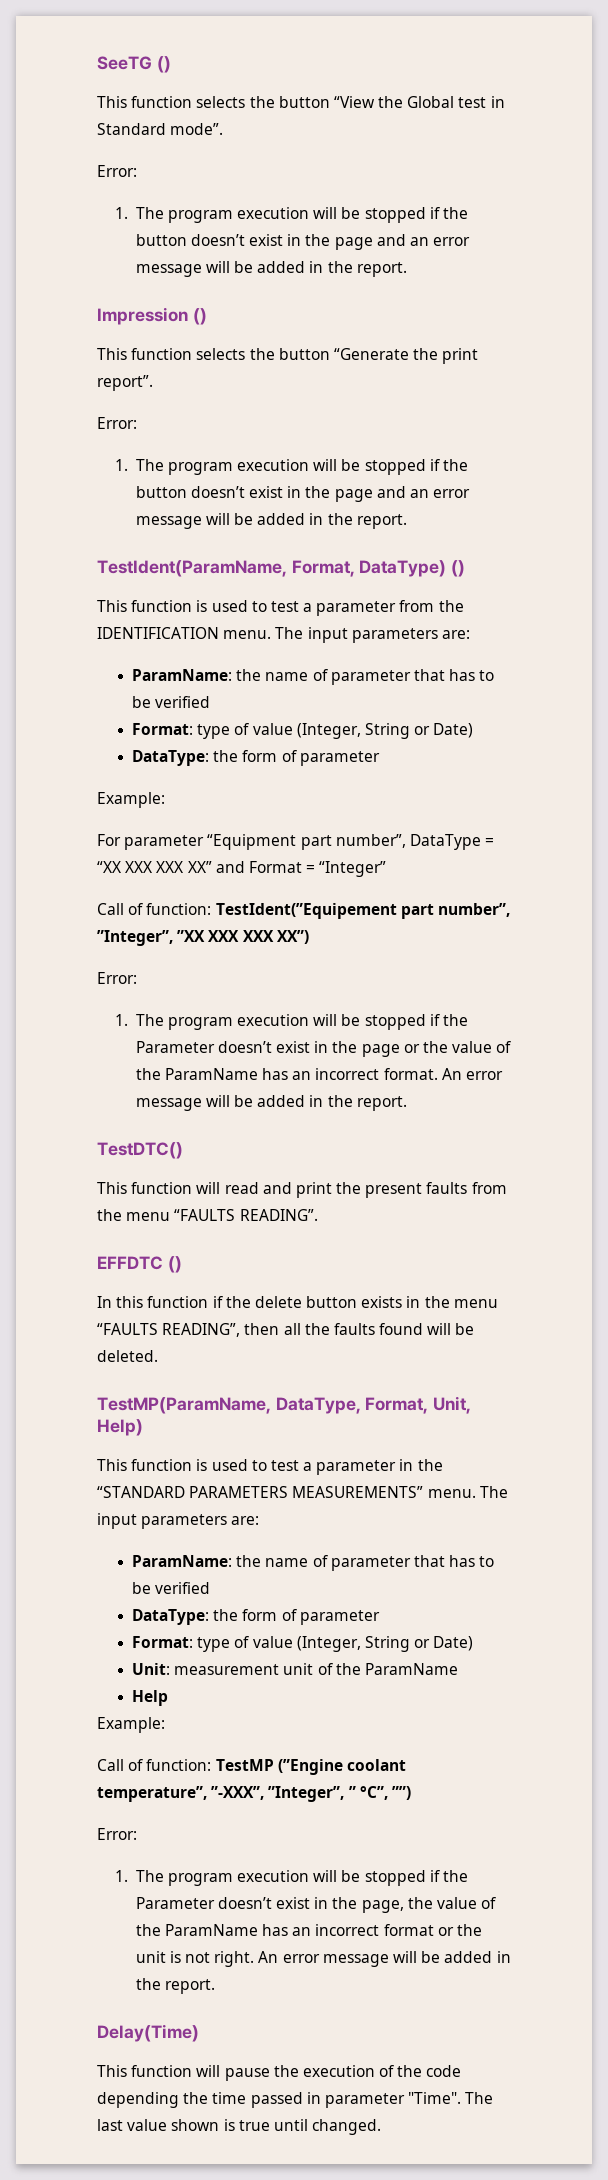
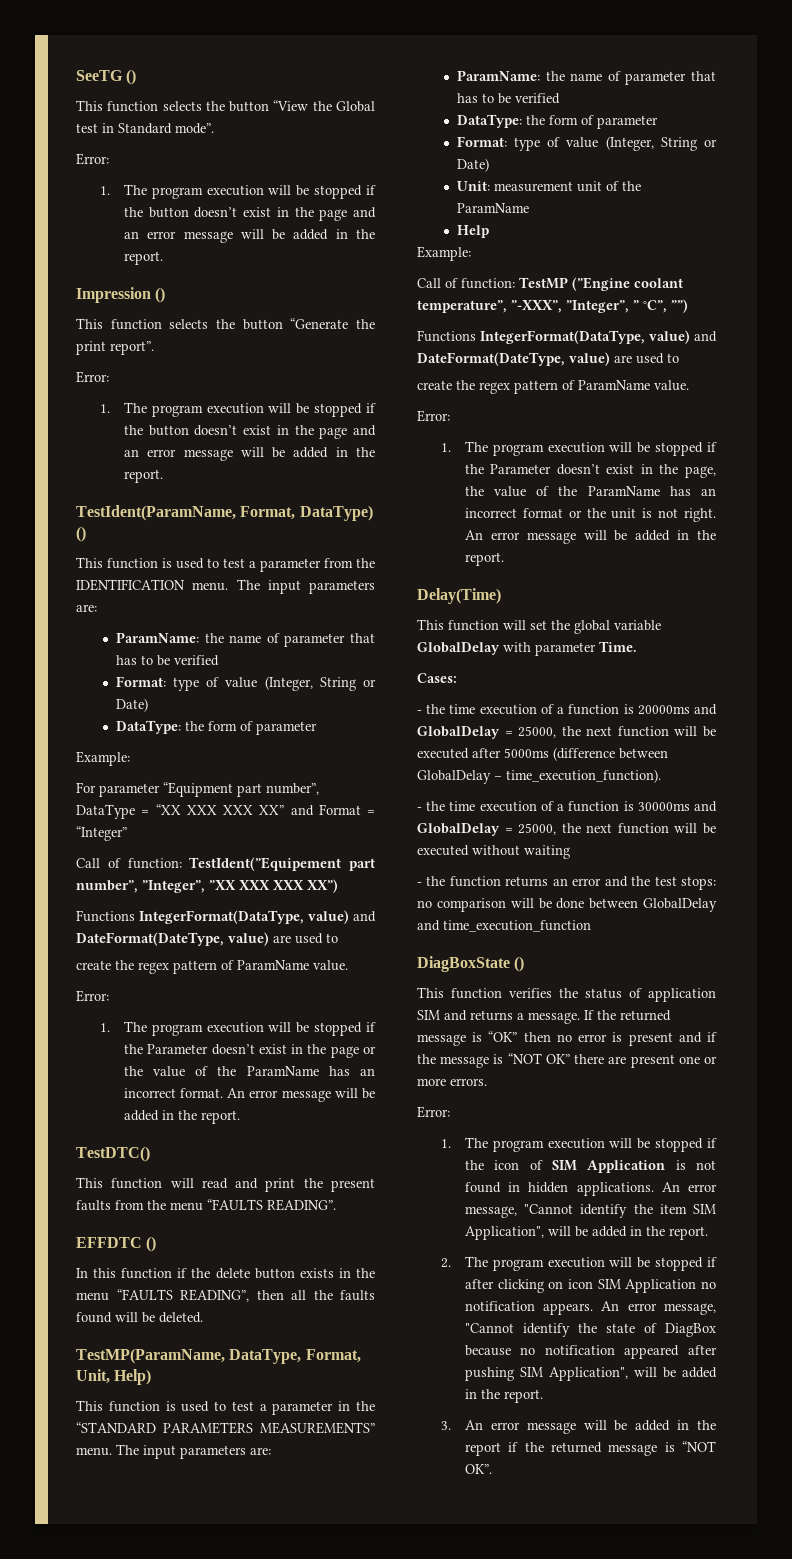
(309, 937) none -> [76,910,376,924] [76,932,338,946] [76,960,348,974] // Functions IntegerFormat(DataType, value) and DateFormat(DateType, value) are used to // create the regex pattern of ParamName value.
(411, 1793) none -> [417,330,717,344] [417,352,679,366] [417,380,689,394] // Functions IntegerFormat(DataType, value) and DateFormat(DateType, value) are used to // create the regex pattern of ParamName value.
[224,2065,462,2081] [97,2092,494,2108] [97,2119,382,2135] pause the execution of the code depending the time passed in parameter "Time". The last value shown is true until changed. -> [530,620,661,634] [417,641,637,656] [417,673,457,683] [417,704,717,715] [417,726,716,739] [417,747,668,761] [417,769,661,784] [417,801,717,812] [417,823,716,836] [417,845,570,859] [417,876,716,890] [417,898,717,912] [417,920,591,932] [417,956,525,972] [417,987,716,1002] [417,1010,671,1024] [417,1031,717,1046] [417,1053,717,1068] [417,1078,487,1086] [417,1106,450,1118] [440,1137,717,1152] [464,1160,716,1173] [464,1182,717,1196] [464,1204,716,1218] [464,1226,708,1240] [440,1256,717,1271] [464,1279,716,1293] [464,1301,716,1315] [464,1323,716,1337] [464,1345,717,1359] [464,1367,717,1381] [464,1389,543,1403] [440,1420,716,1434] [464,1441,716,1456] [464,1464,492,1474] set the global variable GlobalDelay with parameter Time. // Cases: // - the time execution of a function is 20000ms and GlobalDelay = 25000, the next function will be executed after 5000ms (difference between GlobalDelay – time_execution_function). // - the time execution of a function is 30000ms and GlobalDelay = 25000, the next function will be executed without waiting // - the function returns an error and the test stops: no comparison will be done between GlobalDelay and time_execution_function // DiagBoxState () // This function verifies the status of application SIM and returns a message. If the returned message is “OK” then no error is present and if the message is “NOT OK” there are present one or more errors. // Error: // 1. The program execution will be stopped if the icon of SIM Application is not found in hidden applications. An error message, "Cannot identify the item SIM Application", will be added in the report. // 2. The program execution will be stopped if after clicking on icon SIM Application no notification appears. An error message, "Cannot identify the state of DiagBox because no notification appeared after pushing SIM Application", will be added in the report. // 3. An error message will be added in the report if the returned message is “NOT OK”.

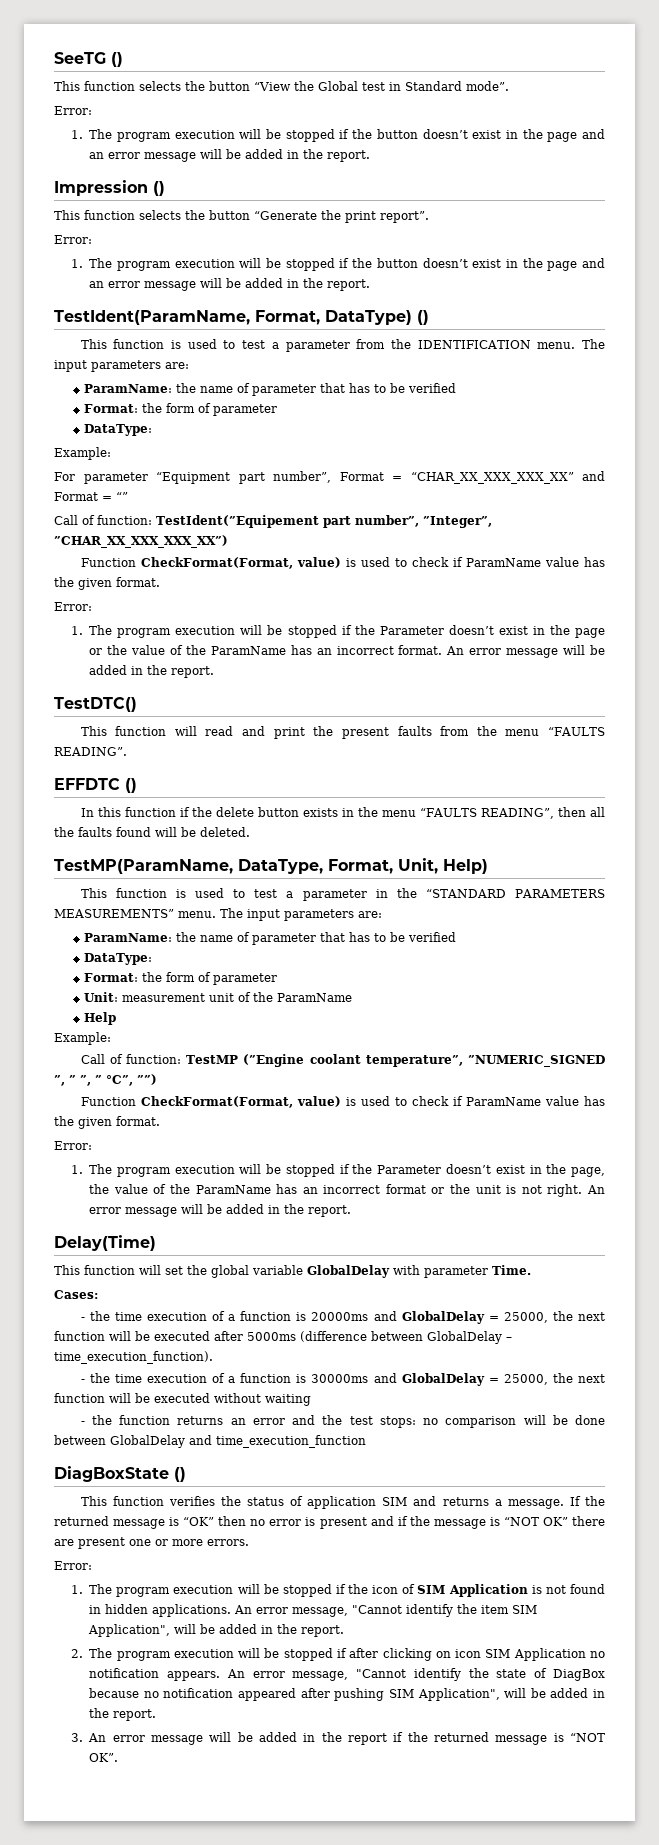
[173,676,376,691] [115,698,148,712] [115,720,317,735] type of value (Integer, String or Date) // DataType: the form of parameter -> [142,403,278,416] [84,424,153,436] the form of parameter // DataType:
[76,804,285,819] DataType = “XX XXX XXX XX” -> [339,472,574,484] Format = “CHAR_XX_XXX_XXX_XX”
[76,826,127,841] “Integer” -> [116,492,128,501] “”
[209,879,338,893] [76,910,376,924] [76,932,338,946] [76,960,348,974] ”XX XXX XXX XX”) // Functions IntegerFormat(DataType, value) and DateFormat(DateType, value) are used to // create the regex pattern of ParamName value. -> [54,535,228,548] [80,557,605,569] [54,577,160,590] ”CHAR_XX_XXX_XXX_XX”) // Function CheckFormat(Format, value) is used to check if ParamName value has the given format.
[525,115,658,129] [456,136,717,151] [456,158,489,172] the form of parameter // Format: type of value (Integer, String or Date) -> [84,972,278,985] // Format: the form of parameter
[511,300,629,313] ”-XXX”, ”Integer”, -> [468,1055,605,1067] [54,1075,91,1086] ”NUMERIC_SIGNED ”, ” ”,
[417,330,717,344] [417,352,679,366] [417,380,689,394] Functions IntegerFormat(DataType, value) and DateFormat(DateType, value) are used to // create the regex pattern of ParamName value. -> [80,1096,605,1108] [54,1116,160,1129] Function CheckFormat(Format, value) is used to check if ParamName value has the given format.

